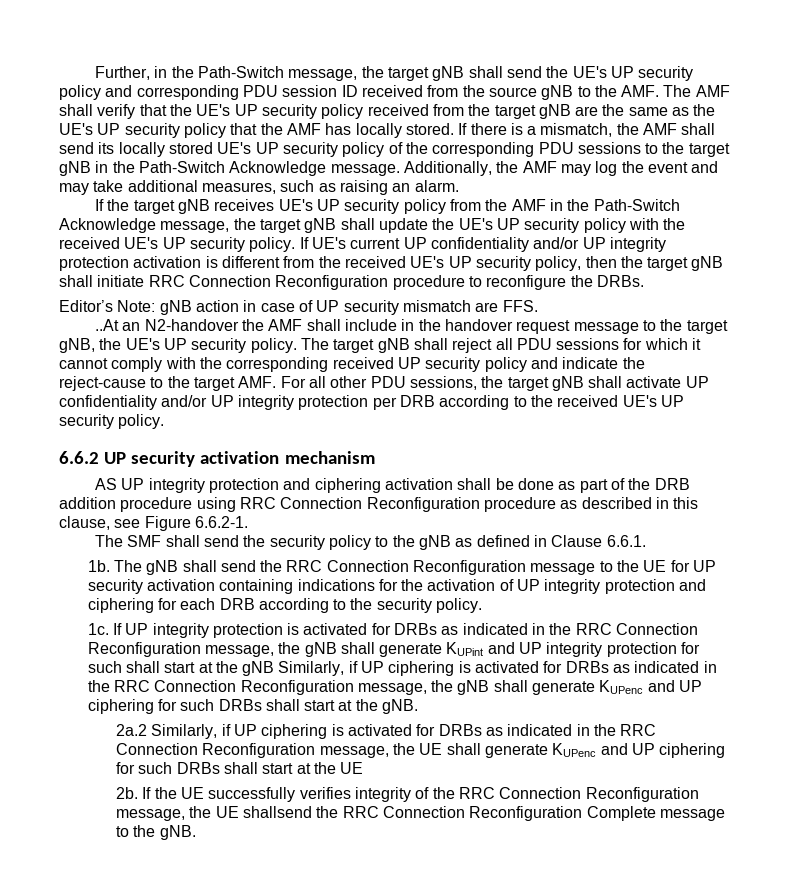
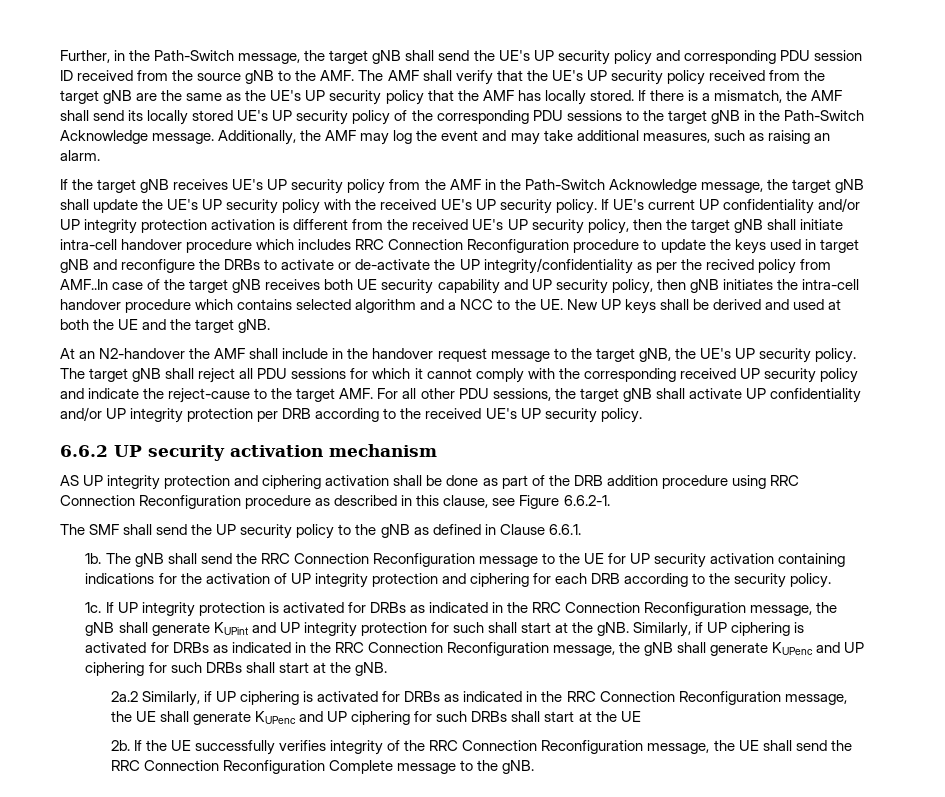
(145, 281) none -> [60,239,352,253] intra-cell handover procedure which includes
[486,275,644,290] [59,300,538,315] [95,319,120,331] reconfigure the DRBs. // Editor’s Note: gNB action in case of UP security mismatch are FFS. // ..At -> [660,239,859,254] [60,258,831,274] [60,279,859,294] [60,299,841,314] [60,319,271,333] [60,348,75,359] update the keys used in target gNB and reconfigure the DRBs to activate or de-activate the UP integrity/confidentiality as per the recived policy from AMF..In case of the target gNB receives both UE security capability and UP security policy, then gNB initiates the intra-cell handover procedure which contains selected algorithm and a NCC to the UE. New UP keys shall be derived and used at both the UE and the target gNB. // At
(266, 541) none -> [216,524,237,535] UP
[242,661,275,676] gNB -> [597,622,630,636] gNB.
[243,806,313,818] shallsend -> [762,740,827,751] shall send

